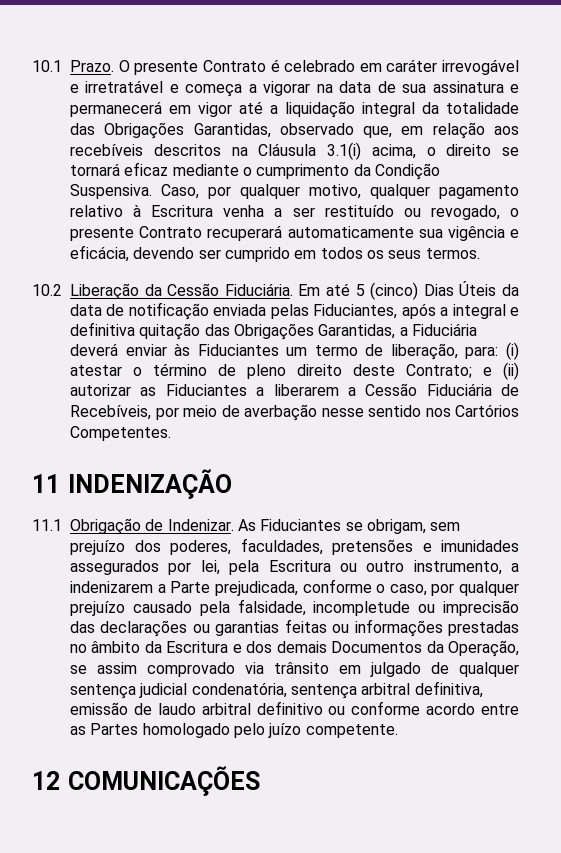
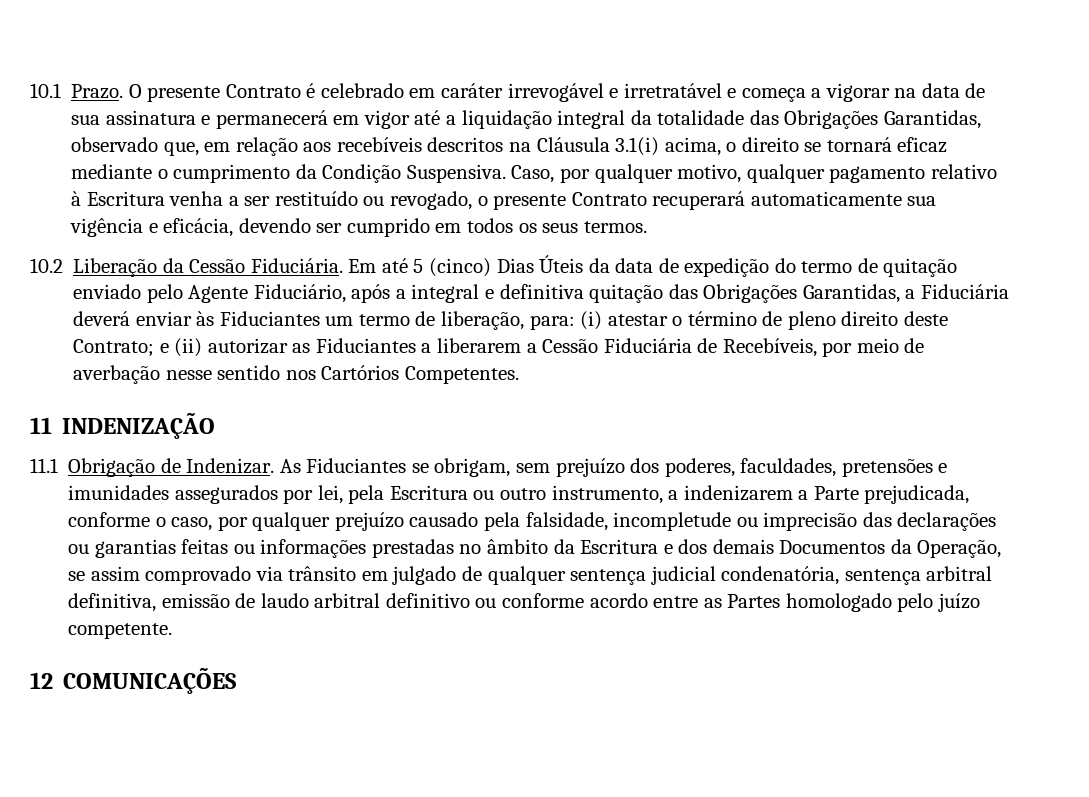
[128,302,398,320] notificação enviada pelas Fiduciantes, -> [684,258,958,277] [73,284,346,303] expedição do termo de quitação enviado pelo Agente Fiduciário,

